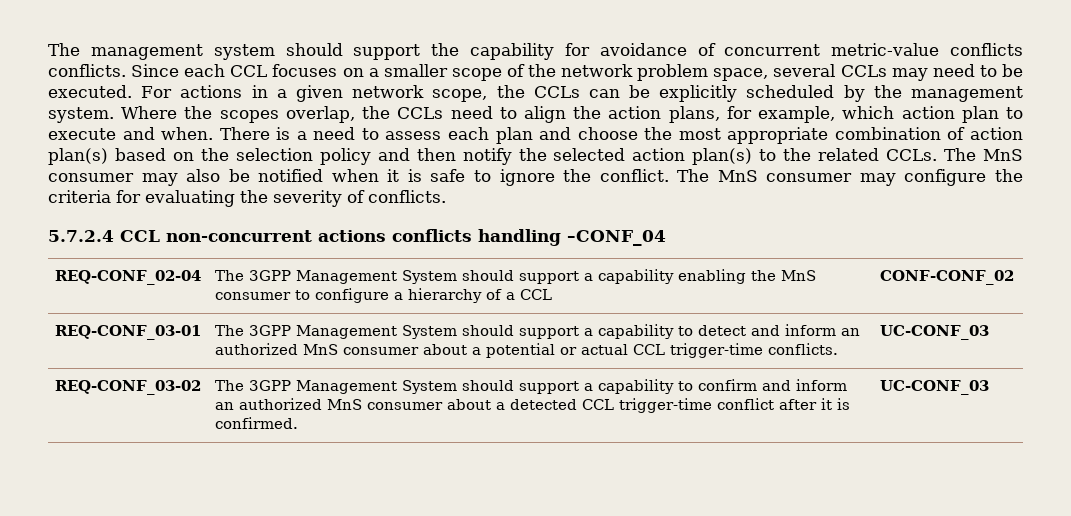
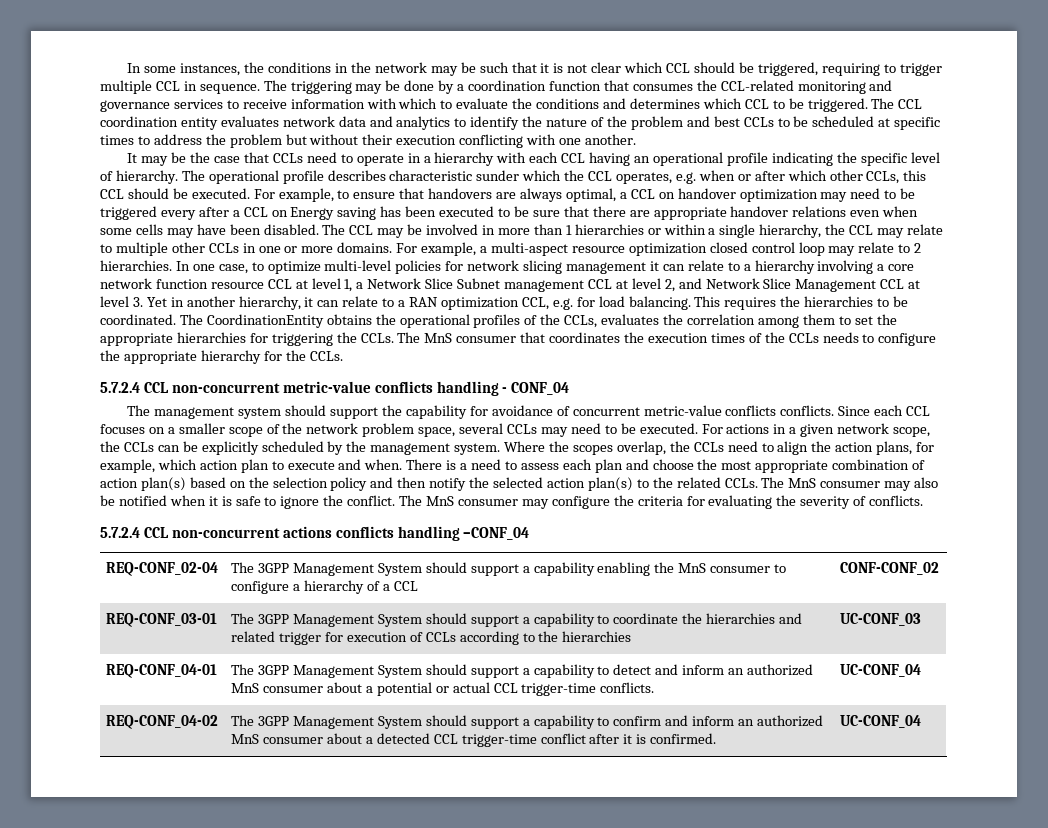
(48, 49) none -> [127,62,942,76] [100,80,893,94] [100,98,923,112] [100,116,941,130] [100,134,636,148] [127,152,940,166] [100,170,927,184] [100,188,916,202] [100,206,919,220] [100,224,943,238] [100,242,922,256] [100,260,915,274] [100,278,921,292] [100,296,909,310] [100,314,897,328] [100,332,937,346] [100,350,343,364] [100,381,570,396] In some instances, the conditions in the network may be such that it is not clear which CCL should be triggered, requiring to trigger multiple CCL in sequence. The triggering may be done by a coordination function that consumes the CCL-related monitoring and governance services to receive information with which to evaluate the conditions and determines which CCL to be triggered. The CCL coordination entity evaluates network data and analytics to identify the nature of the problem and best CCLs to be scheduled at specific times to address the problem but without their execution conflicting with one another. // It may be the case that CCLs need to operate in a hierarchy with each CCL having an operational profile indicating the specific level of hierarchy. The operational profile describes characteristic sunder which the CCL operates, e.g. when or after which other CCLs, this CCL should be executed. For example, to ensure that handovers are always optimal, a CCL on handover optimization may need to be triggered every after a CCL on Energy saving has been executed to be sure that there are appropriate handover relations even when some cells may have been disabled. The CCL may be involved in more than 1 hierarchies or within a single hierarchy, the CCL may relate to multiple other CCLs in one or more domains. For example, a multi-aspect resource optimization closed control loop may relate to 2 hierarchies. In one case, to optimize multi-level policies for network slicing management it can relate to a hierarchy involving a core network function resource CCL at level 1, a Network Slice Subnet management CCL at level 2, and Network Slice Management CCL at level 3. Yet in another hierarchy, it can relate to a RAN optimization CCL, e.g. for load balancing. This requires the hierarchies to be coordinated. The CoordinationEntity obtains the operational profiles of the CCLs, evaluates the correlation among them to set the appropriate hierarchies for triggering the CCLs. The MnS consumer that coordinates the execution times of the CCLs needs to configure the appropriate hierarchy for the CCLs. // 5.7.2.4 CCL non-concurrent metric-value conflicts handling - CONF_04 //
(201, 332) none -> [231,613,803,627] [231,631,632,645] [840,613,922,626] [106,664,218,678] | The 3GPP Management System should support a capability to coordinate the hierarchies and related trigger for execution of CCLs according to the hierarchies | UC-CONF_03 // REQ-CONF_04-01
[879,325,989,340] [54,380,201,395] UC-CONF_03 // REQ-CONF_03-02 -> [840,664,922,677] [106,715,219,729] UC-CONF_04 // REQ-CONF_04-02
[879,380,989,395] UC-CONF_03 -> [840,715,922,728] UC-CONF_04

